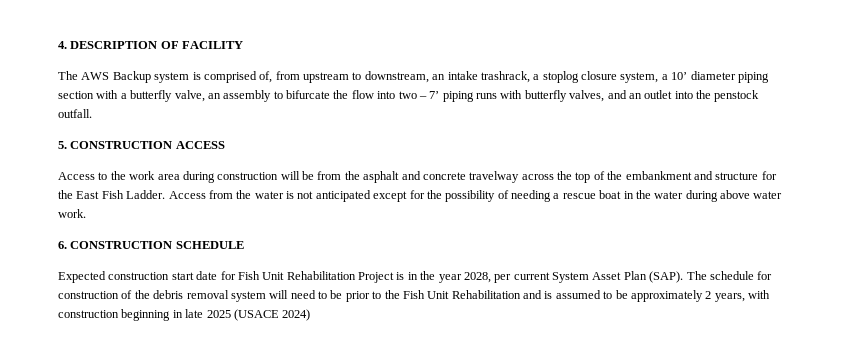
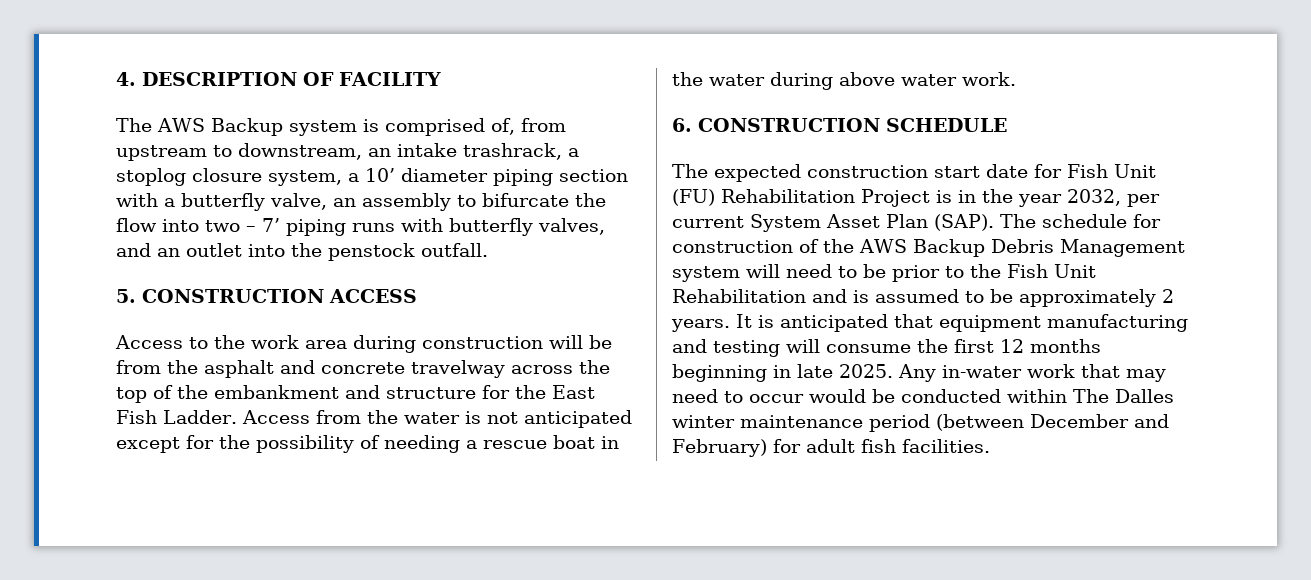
[58,271,106,283] Expected -> [672,164,801,182] The expected
(285, 276) none -> [672,189,715,206] (FU)
[463,272,491,283] 2028, -> [1067,189,1121,206] 2032,
[153,290,229,299] debris removal -> [859,239,1185,257] AWS Backup Debris Management
[714,290,770,302] [58,309,311,321] years, with construction beginning in late 2025 (USACE 2024) -> [671,314,1188,332] [672,339,1101,357] [672,364,1166,382] [672,389,1174,403] [672,414,1169,432] [672,439,990,457] years. It is anticipated that equipment manufacturing and testing will consume the first 12 months beginning in late 2025. Any in-water work that may need to occur would be conducted within The Dalles winter maintenance period (between December and February) for adult fish facilities.

